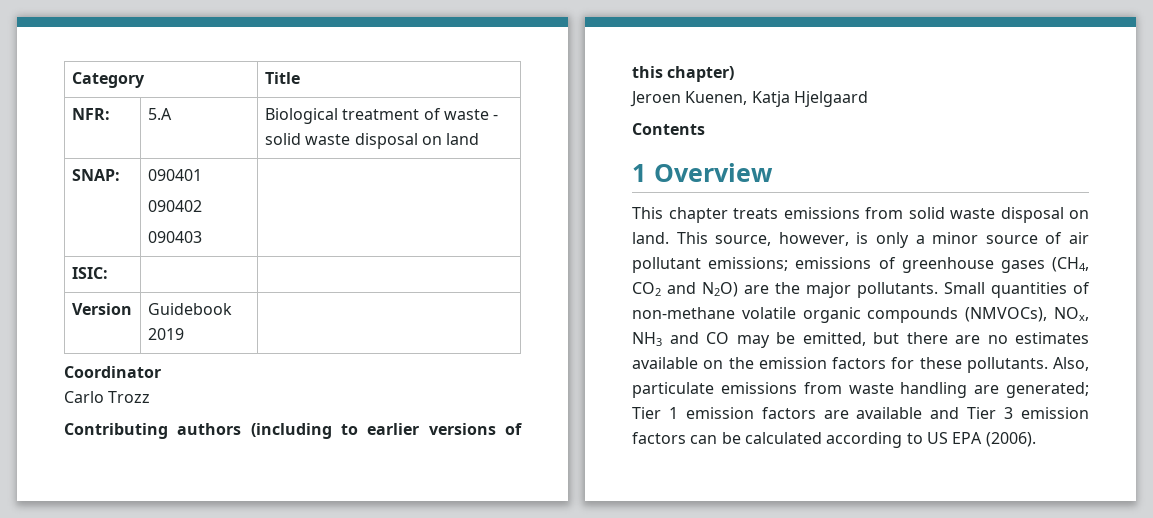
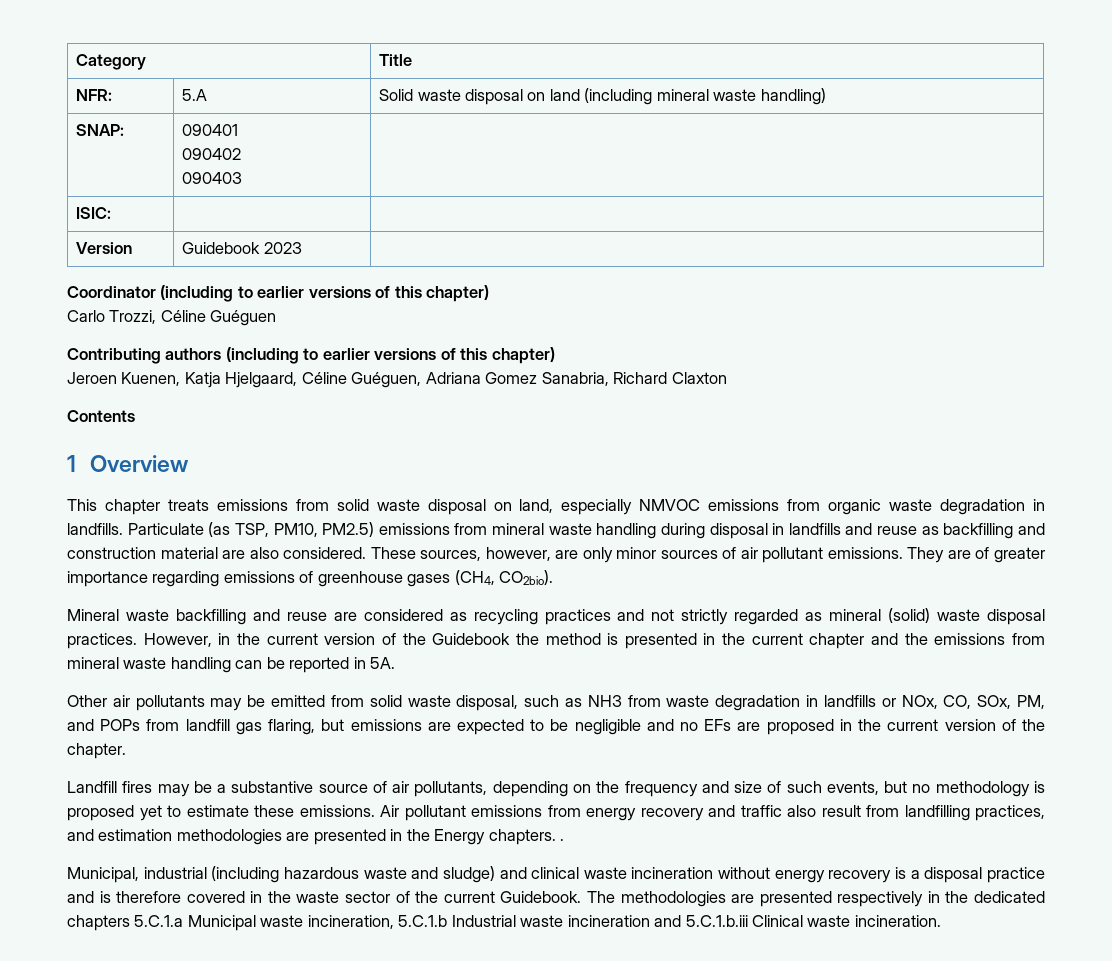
[264,108,499,124] [264,133,301,145] Biological treatment of waste - solid -> [379,89,414,101] Solid
(480, 139) none -> [584,88,826,105] (including mineral waste handling)
[147,328,184,340] 2019 -> [263,242,302,254] 2023
[64,391,151,403] // Carlo Trozz -> [160,285,490,302] [67,310,277,326] (including to earlier versions of this chapter) // Carlo Trozzi, Céline Guéguen
[793,91,868,107] Hjelgaard -> [225,372,727,388] Hjelgaard, Céline Guéguen, Adriana Gomez Sanabria, Richard Claxton
[632,232,1089,248] [632,257,789,273] land. This source, however, is only a minor source of air pollutant emissions; -> [519,499,1046,515] [67,522,1046,539] [67,547,1045,563] [67,571,220,587] land, especially NMVOC emissions from organic waste degradation in landfills. Particulate (as TSP, PM10, PM2.5) emissions from mineral waste handling during disposal in landfills and reuse as backfilling and construction material are also considered. These sources, however, are only minor sources of air pollutant emissions. They are of greater importance regarding
[632,282,1090,298] [632,307,1089,323] [632,332,1089,348] [632,357,1089,373] [632,382,1089,398] [632,407,1089,419] [632,432,1036,448] CO2 and N2O) are the major pollutants. Small quantities of non-methane volatile organic compounds (NMVOCs), NOx, NH3 and CO may be emitted, but there are no estimates available on the emission factors for these pollutants. Also, particulate emissions from waste handling are generated; Tier 1 emission factors are available and Tier 3 emission factors can be calculated according to US EPA (2006). -> [499,570,554,585] [67,608,1046,625] [67,633,1045,649] [67,657,396,673] [67,695,1046,711] [67,719,1046,735] [67,743,126,759] [67,781,1045,797] [67,805,1045,821] [67,829,565,845] [67,866,1045,883] [67,891,1045,907] [67,915,941,931] CO2bio). // Mineral waste backfilling and reuse are considered as recycling practices and not strictly regarded as mineral (solid) waste disposal practices. However, in the current version of the Guidebook the method is presented in the current chapter and the emissions from mineral waste handling can be reported in 5A. // Other air pollutants may be emitted from solid waste disposal, such as NH3 from waste degradation in landfills or NOx, CO, SOx, PM, and POPs from landfill gas flaring, but emissions are expected to be negligible and no EFs are proposed in the current version of the chapter. // Landfill fires may be a substantive source of air pollutants, depending on the frequency and size of such events, but no methodology is proposed yet to estimate these emissions. Air pollutant emissions from energy recovery and traffic also result from landfilling practices, and estimation methodologies are presented in the Energy chapters. . // Municipal, industrial (including hazardous waste and sludge) and clinical waste incineration without energy recovery is a disposal practice and is therefore covered in the waste sector of the current Guidebook. The methodologies are presented respectively in the dedicated chapters 5.C.1.a Municipal waste incineration, 5.C.1.b Industrial waste incineration and 5.C.1.b.iii Clinical waste incineration.

